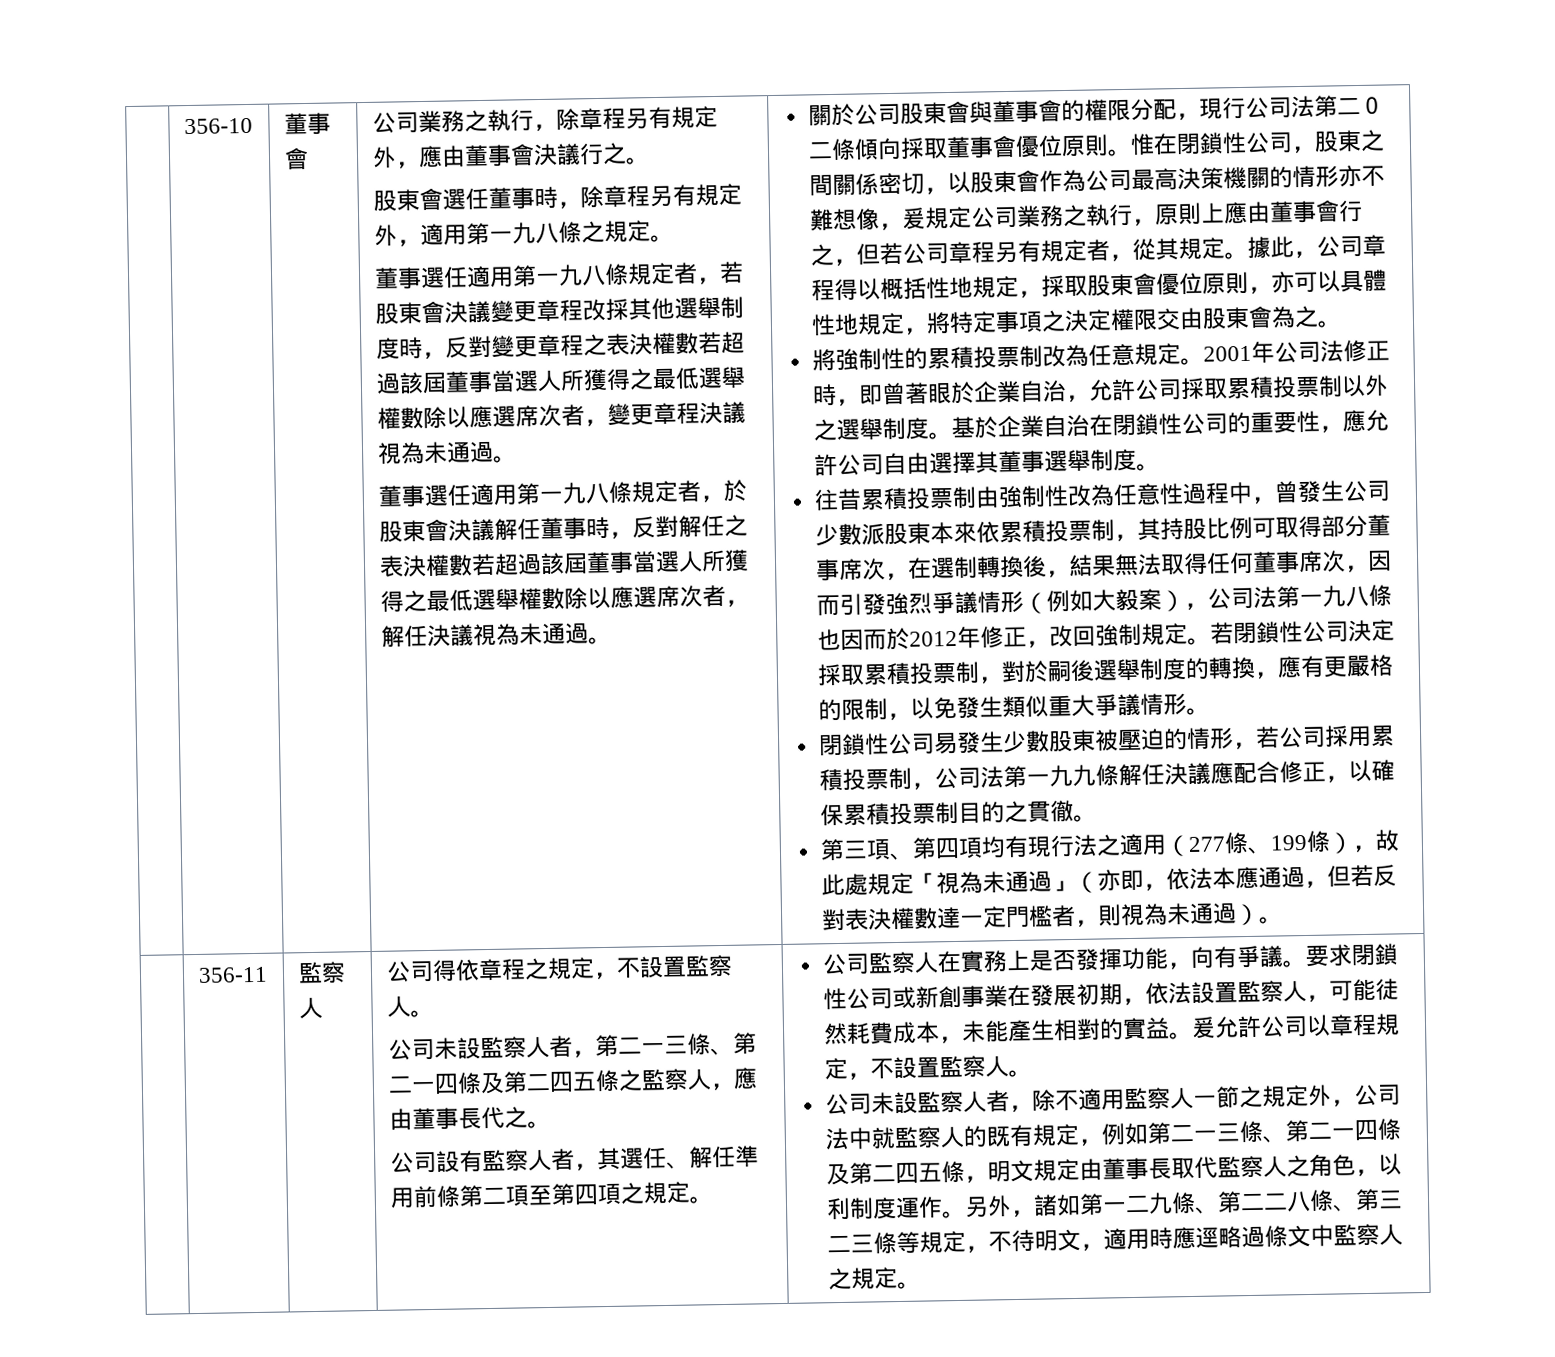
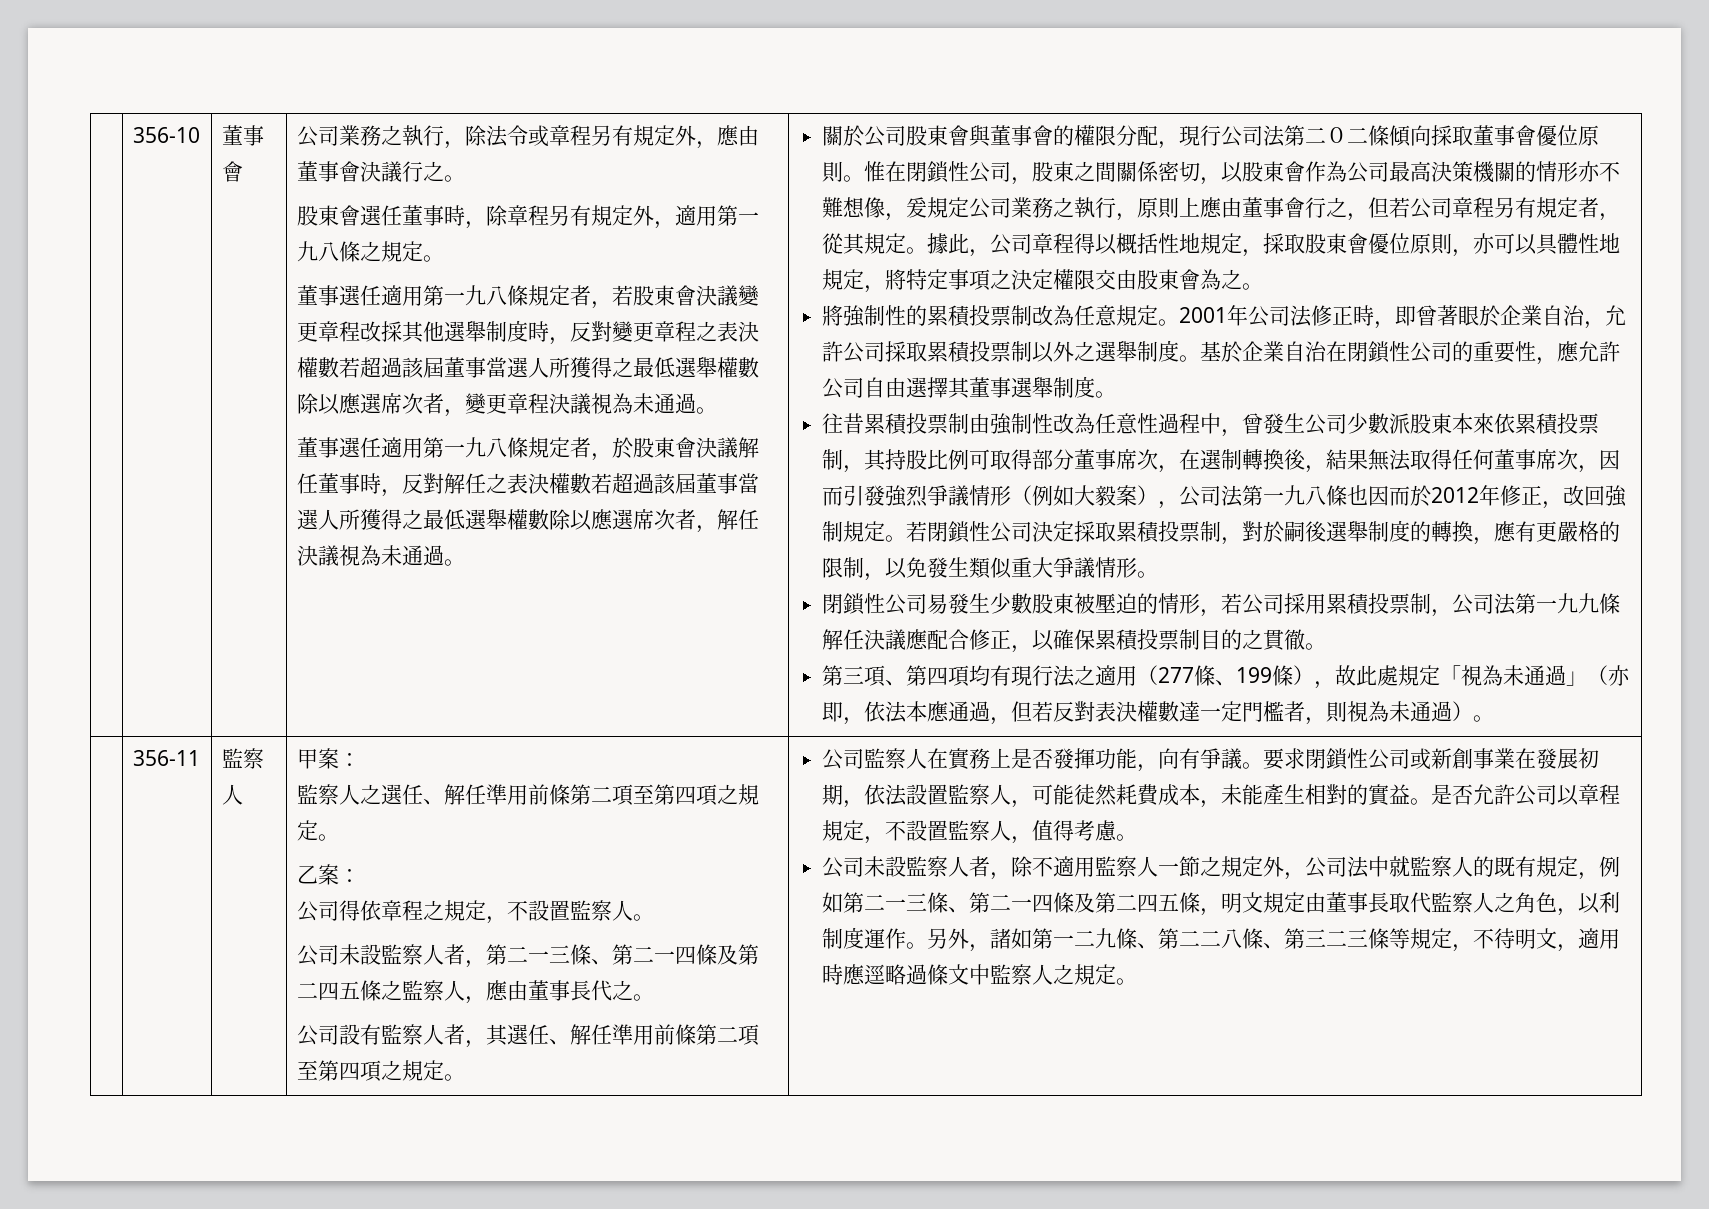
(580, 119) none -> [485,125,549,147] 法令或
(323, 1008) none -> [296,748,360,769] [296,784,759,806] [296,820,339,841] [296,864,360,885] 甲案： // 監察人之選任、解任準用前條第二項至第四項之規定。 // 乙案： //
[1191,1016,1217,1039] 爰 -> [1430,784,1473,805] 是否
(1010, 1066) none -> [1010,820,1117,844] ，值得考慮

